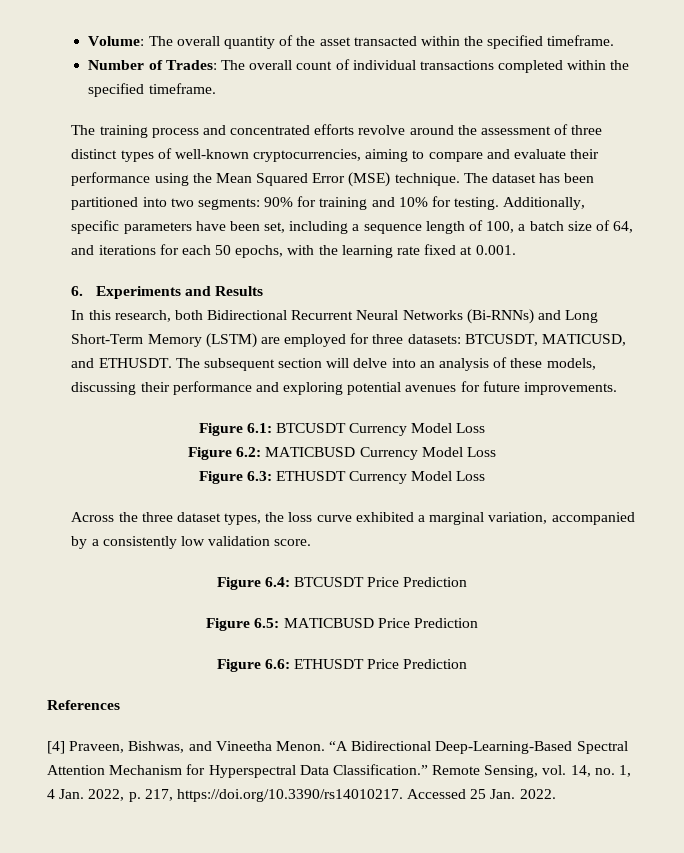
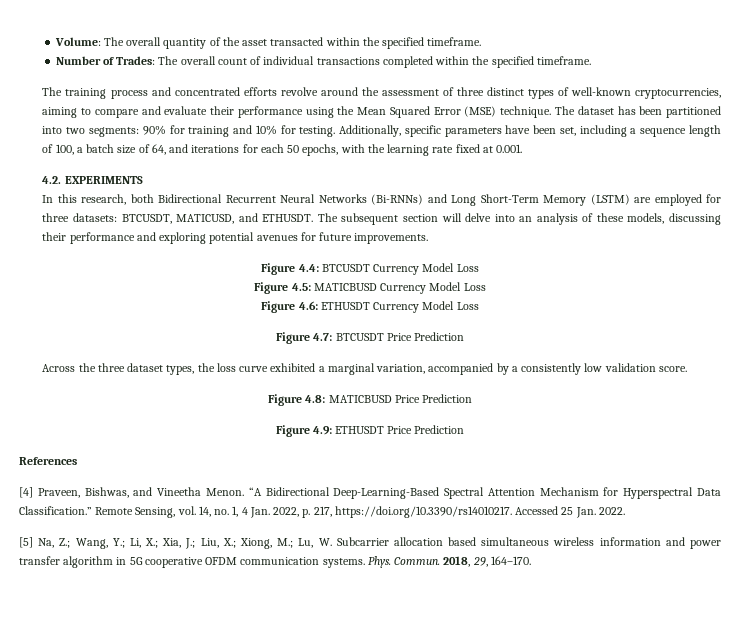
[71,286,264,299] 6. Experiments and Results -> [42,176,143,184] 4.2. EXPERIMENTS
[246,423,272,433] 6.1: -> [298,264,319,272] 4.4:
[236,447,262,457] 6.2: -> [291,283,311,291] 4.5:
[246,471,272,481] 6.3: -> [298,301,318,310] 4.6:
(486, 476) none -> [276,332,464,344] // Figure 4.7: BTCUSDT Price Prediction
[264,577,468,587] [206,618,280,631] 6.4: BTCUSDT Price Prediction // Figure 6.5: -> [305,395,326,403] 4.8:
[264,659,290,669] 6.6: -> [312,426,332,435] 4.9:
(556, 794) none -> [19,537,721,549] [19,556,531,568] // [5] Na, Z.; Wang, Y.; Li, X.; Xia, J.; Liu, X.; Xiong, M.; Lu, W. Subcarrier allocation based simultaneous wireless information and power transfer algorithm in 5G cooperative OFDM communication systems. Phys. Commun. 2018, 29, 164–170.

